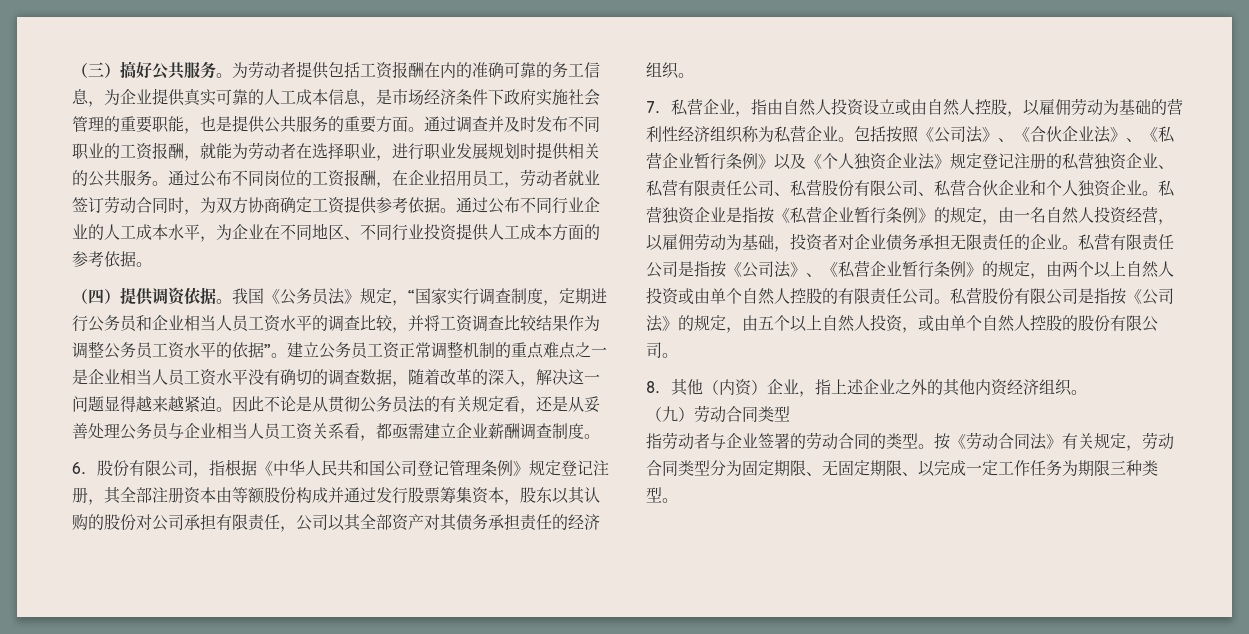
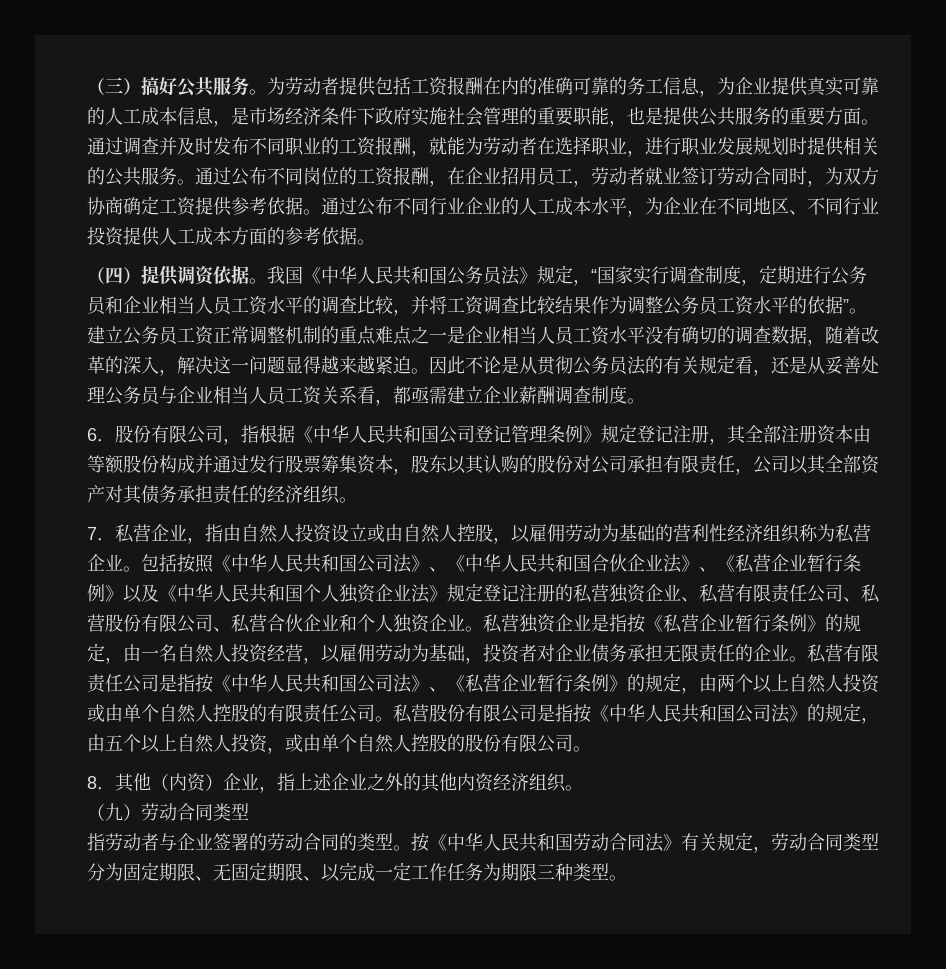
(280, 296) none -> [321,266,447,285] 中华人民共和国
[934,126,1030,143] 公司法》、《 -> [231,554,591,573] 中华人民共和国公司法》、《中华人民共和国
(822, 161) none -> [177,584,303,603] 中华人民共和国
(742, 269) none -> [231,674,357,693] 中华人民共和国
(1142, 296) none -> [609,704,735,723] 中华人民共和国
(966, 441) none -> [447,833,573,852] 中华人民共和国

